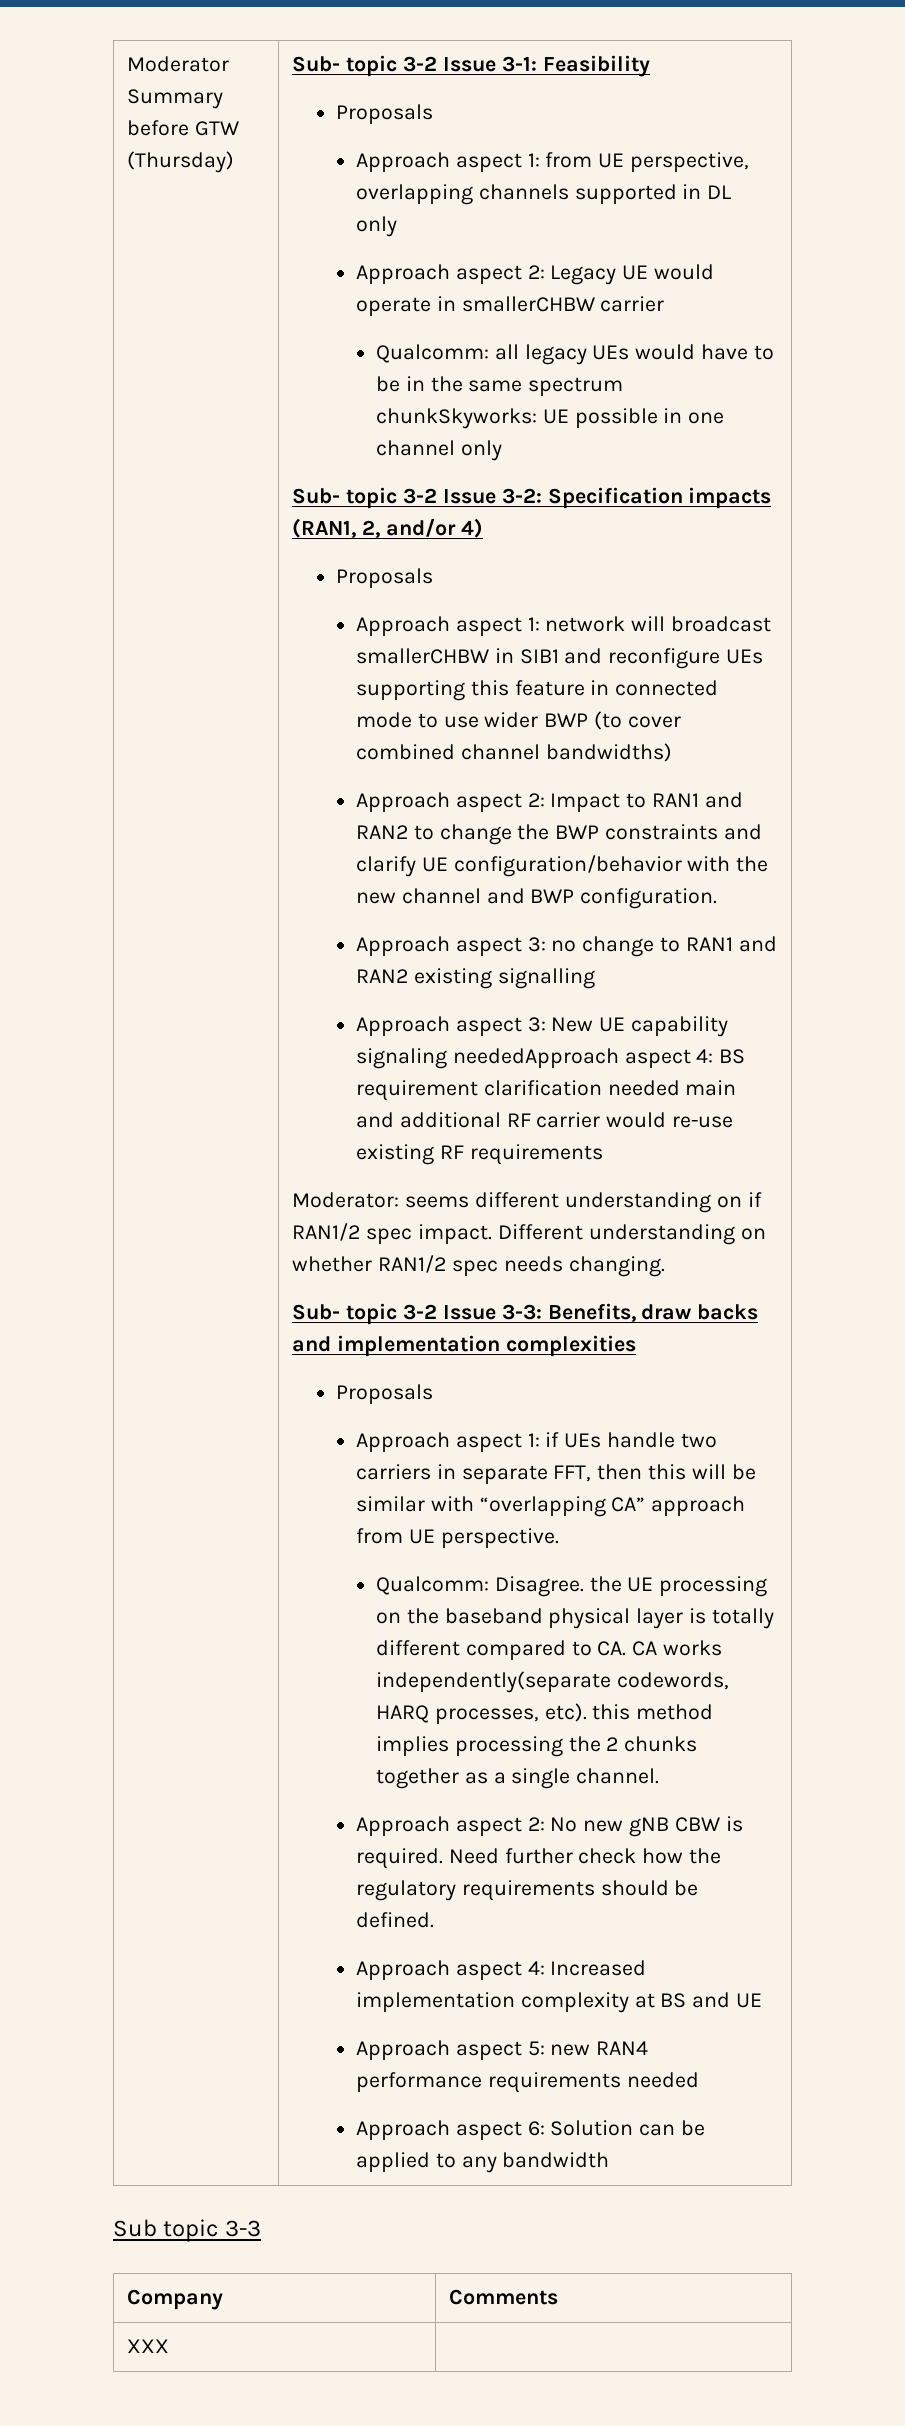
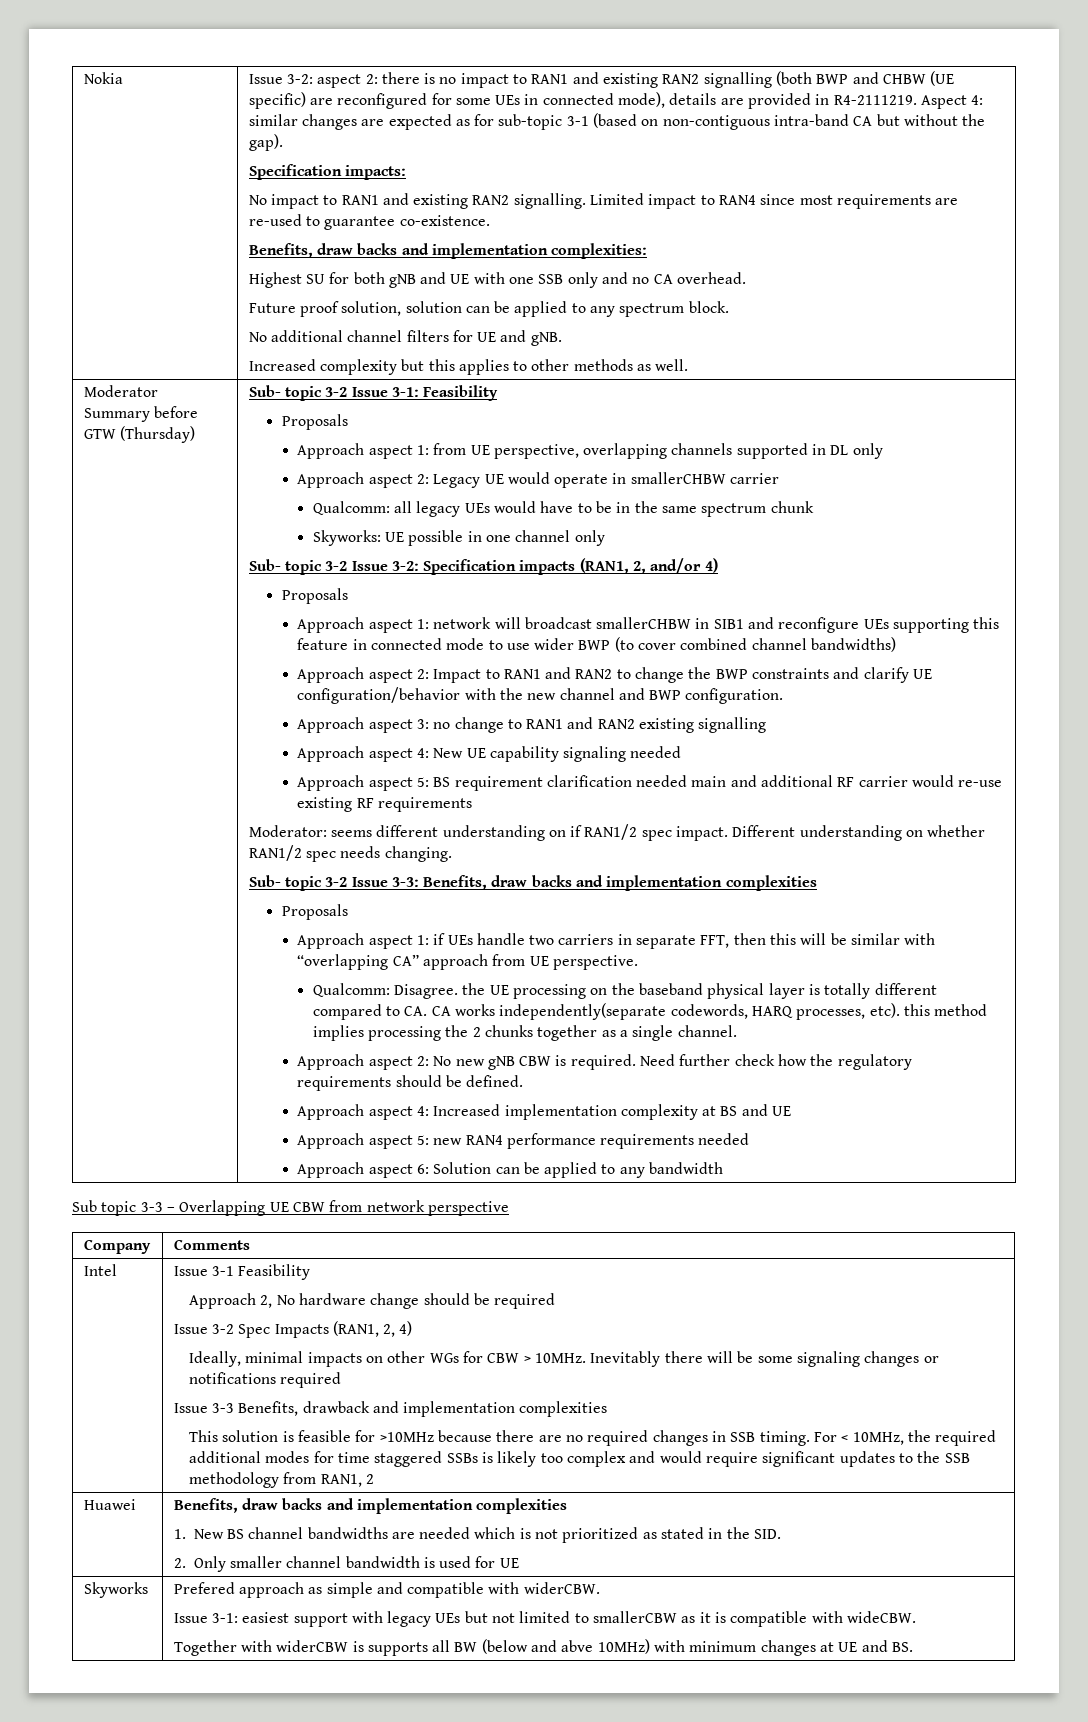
(127, 64) none -> [83,72,123,84] [248,71,955,88] [248,92,984,109] [248,113,986,130] [248,134,283,151] [248,164,406,180] [248,193,959,209] [248,214,490,230] [248,243,648,259] [248,272,747,288] [248,301,729,317] [248,330,562,346] [248,359,689,375] Nokia | Issue 3-2: aspect 2: there is no impact to RAN1 and existing RAN2 signalling (both BWP and CHBW (UE specific) are reconfigured for some UEs in connected mode), details are provided in R4-2111219. Aspect 4: similar changes are expected as for sub-topic 3-1 (based on non-contiguous intra-band CA but without the gap). // Specification impacts: // No impact to RAN1 and existing RAN2 signalling. Limited impact to RAN4 since most requirements are re-used to guarantee co-existence. // Benefits, draw backs and implementation complexities: // Highest SU for both gNB and UE with one SSB only and no CA overhead. // Future proof solution, solution can be applied to any spectrum block. // No additional channel filters for UE and gNB. // Increased complexity but this applies to other methods as well. //
[375,408,537,429] chunkSkyworks: -> [770,501,814,513] [312,530,381,546] chunk // Skyworks:
[527,1017,546,1032] 3: -> [416,748,429,758] 4:
[452,1048,714,1069] neededApproach aspect 4: -> [630,746,682,758] [297,775,429,791] needed // Approach aspect 5:
[127,2289,224,2310] [449,2289,559,2305] [127,2339,170,2353] // Company | Comments // XXX | -> [166,1200,509,1216] [83,1239,151,1254] [173,1239,250,1250] [83,1264,117,1276] [173,1264,311,1280] [189,1293,556,1309] [173,1321,413,1338] [189,1351,939,1367] [189,1372,342,1388] [173,1401,608,1417] [189,1430,997,1446] [189,1451,970,1467] [189,1472,375,1488] [83,1499,136,1510] [173,1498,568,1514] [173,1527,782,1543] [173,1556,519,1572] [83,1582,148,1598] [173,1582,600,1598] [173,1611,916,1627] [173,1639,913,1656] – Overlapping UE CBW from network perspective // Company | Comments // Intel | Issue 3-1 Feasibility // Approach 2, No hardware change should be required // Issue 3-2 Spec Impacts (RAN1, 2, 4) // Ideally, minimal impacts on other WGs for CBW > 10MHz. Inevitably there will be some signaling changes or notifications required // Issue 3-3 Benefits, drawback and implementation complexities // This solution is feasible for >10MHz because there are no required changes in SSB timing. For < 10MHz, the required additional modes for time staggered SSBs is likely too complex and would require significant updates to the SSB methodology from RAN1, 2 // Huawei | Benefits, draw backs and implementation complexities // 1. New BS channel bandwidths are needed which is not prioritized as stated in the SID. // 2. Only smaller channel bandwidth is used for UE // Skyworks | Prefered approach as simple and compatible with widerCBW. // Issue 3-1: easiest support with legacy UEs but not limited to smallerCBW as it is compatible with wideCBW. // Together with widerCBW is supports all BW (below and abve 10MHz) with minimum changes at UE and BS.

